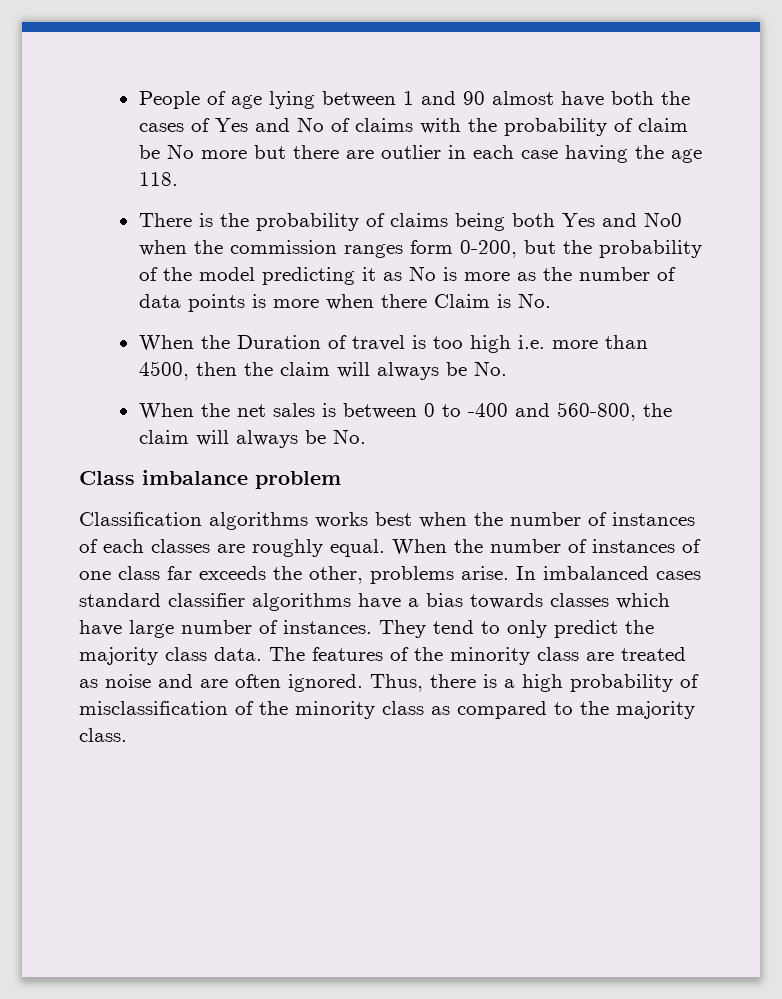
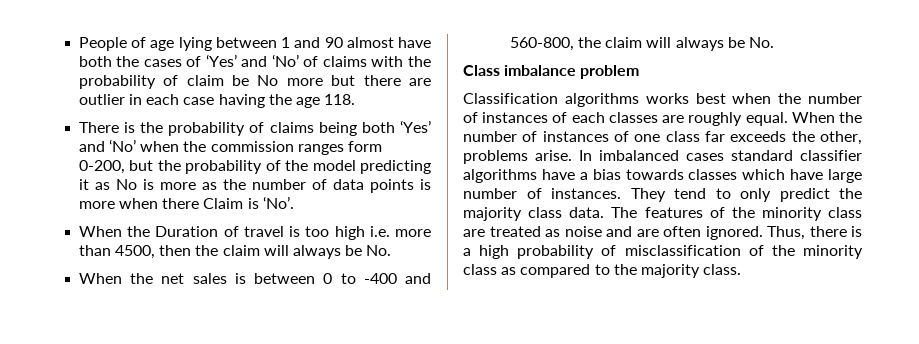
[214,117,324,132] Yes and No -> [205,54,299,67] ‘Yes’ and ‘No’
[561,212,682,227] Yes and No0 -> [399,120,431,133] [78,139,137,152] ‘Yes’ and ‘No’
[517,293,551,308] No. -> [262,196,294,209] ‘No’.

